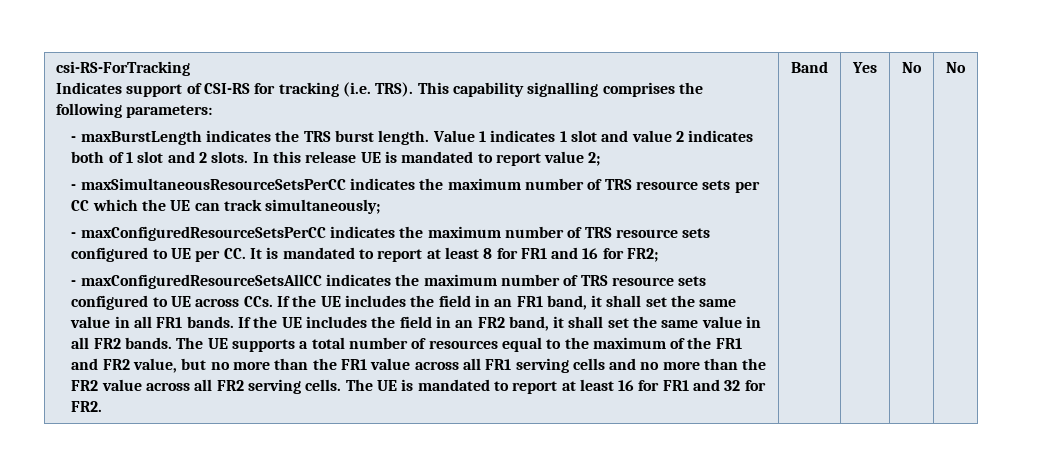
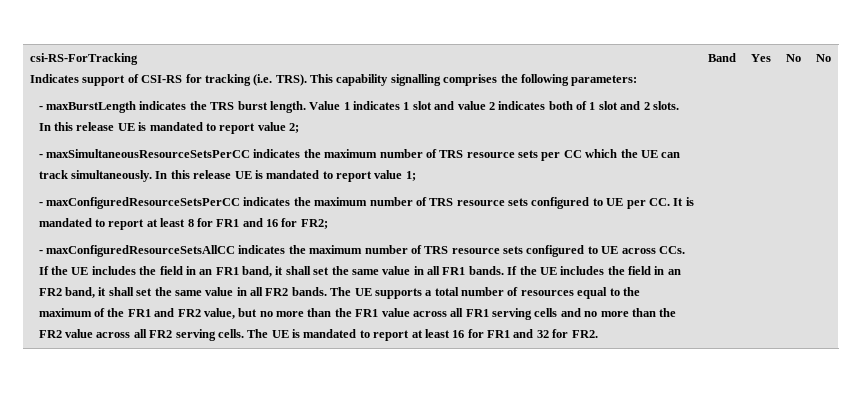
[265,199,381,214] simultaneously; -> [71,170,416,182] simultaneously. In this release UE is mandated to report value 1;

